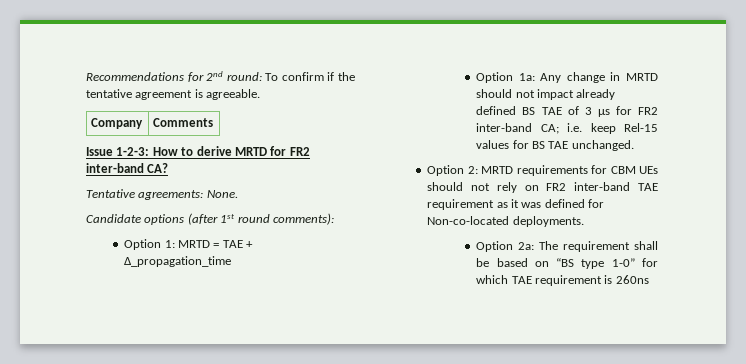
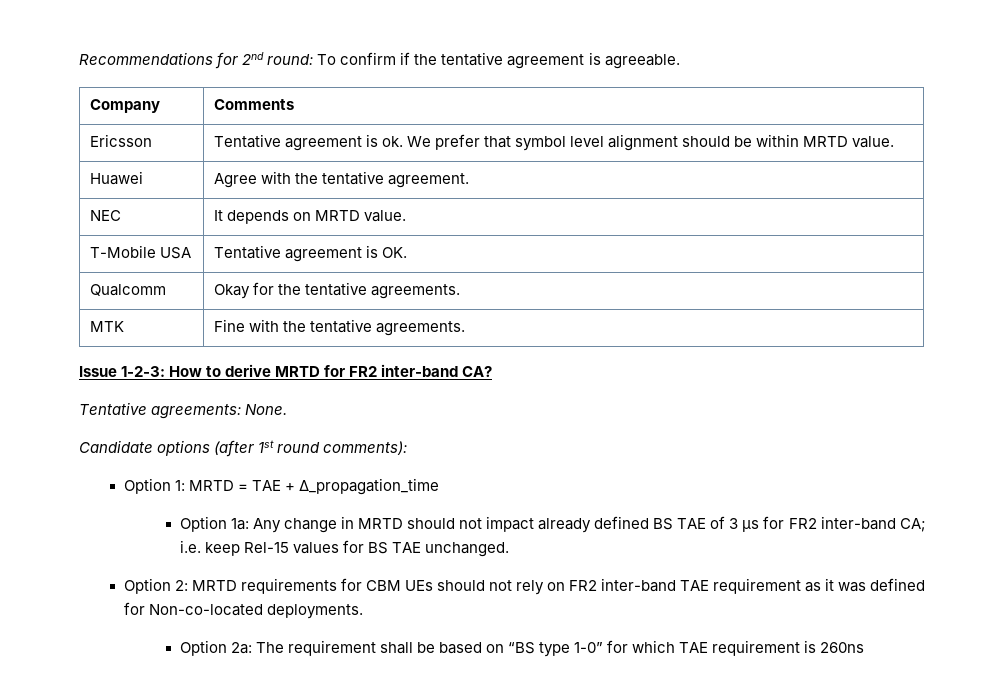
(214, 122) none -> [89,134,152,147] [213,134,895,151] [89,171,143,185] [213,171,469,188] [89,210,121,221] [213,210,406,224] [89,245,191,259] [213,245,407,262] [89,284,166,296] [213,282,460,299] [89,321,124,332] [213,319,465,336] // Ericsson | Tentative agreement is ok. We prefer that symbol level alignment should be within MRTD value. // Huawei | Agree with the tentative agreement. // NEC | It depends on MRTD value. // T-Mobile USA | Tentative agreement is OK. // Qualcomm | Okay for the tentative agreements. // MTK | Fine with the tentative agreements.

